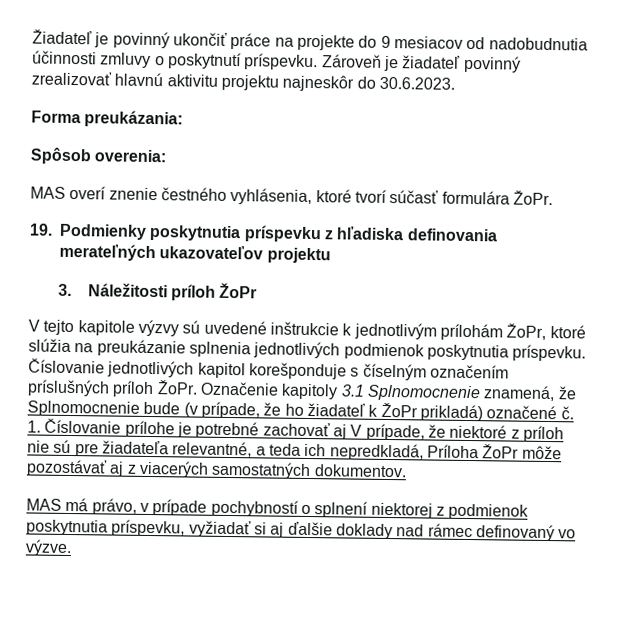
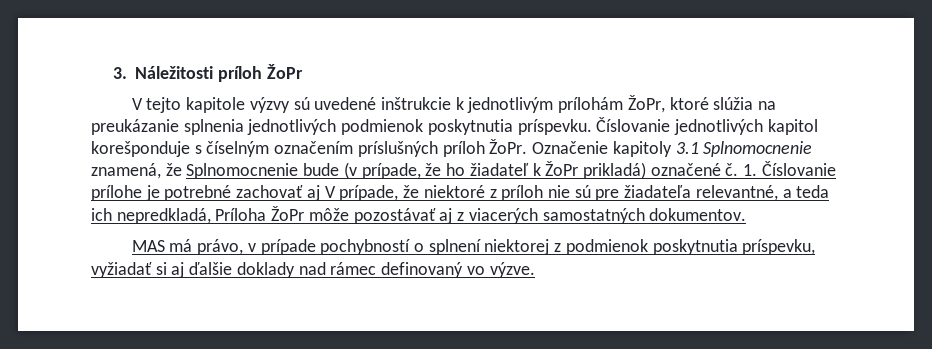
[32,29,588,51] [32,50,521,73] [31,71,455,92] [31,110,184,128] [30,147,167,165] [30,185,553,206] [29,223,498,243] [59,243,331,264] Žiadateľ je povinný ukončiť práce na projekte do 9 mesiacov od nadobudnutia účinnosti zmluvy o poskytnutí príspevku. Zároveň je žiadateľ povinný zrealizovať hlavnú aktivitu projektu najneskôr do 30.6.2023. // Forma preukázania: // Spôsob overenia: // MAS overí znenie čestného vyhlásenia, ktoré tvorí súčasť formulára ŽoPr. // 19. Podmienky poskytnutia príspevku z hľadiska definovania merateľných ukazovateľov projektu // -> (112, 73) none

